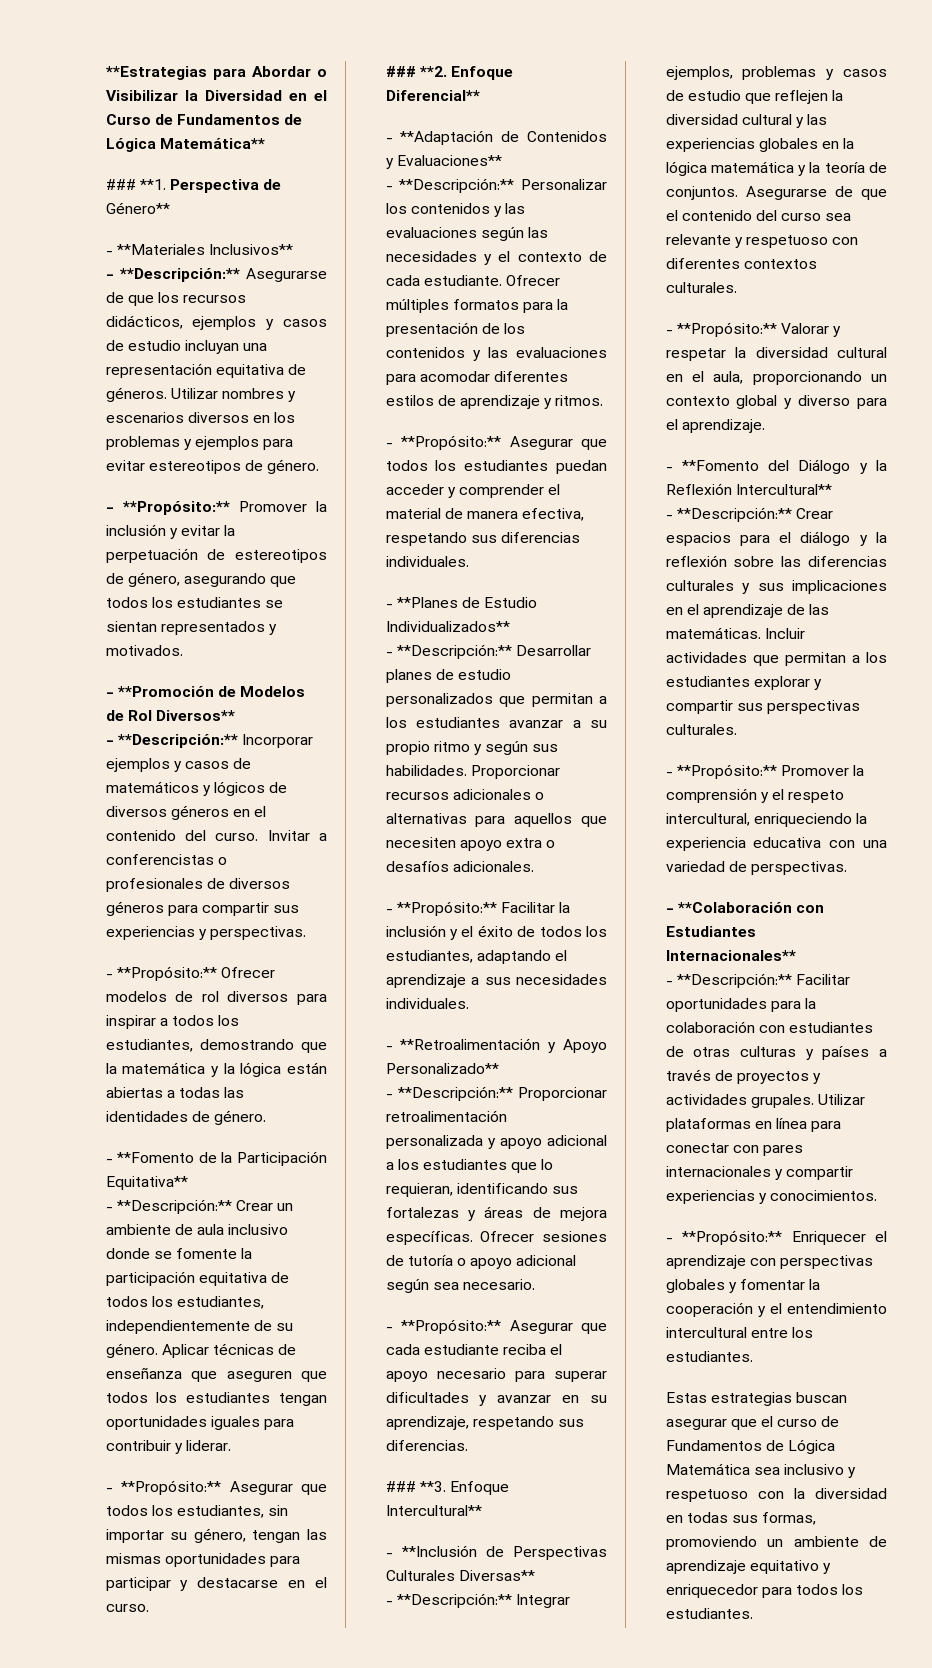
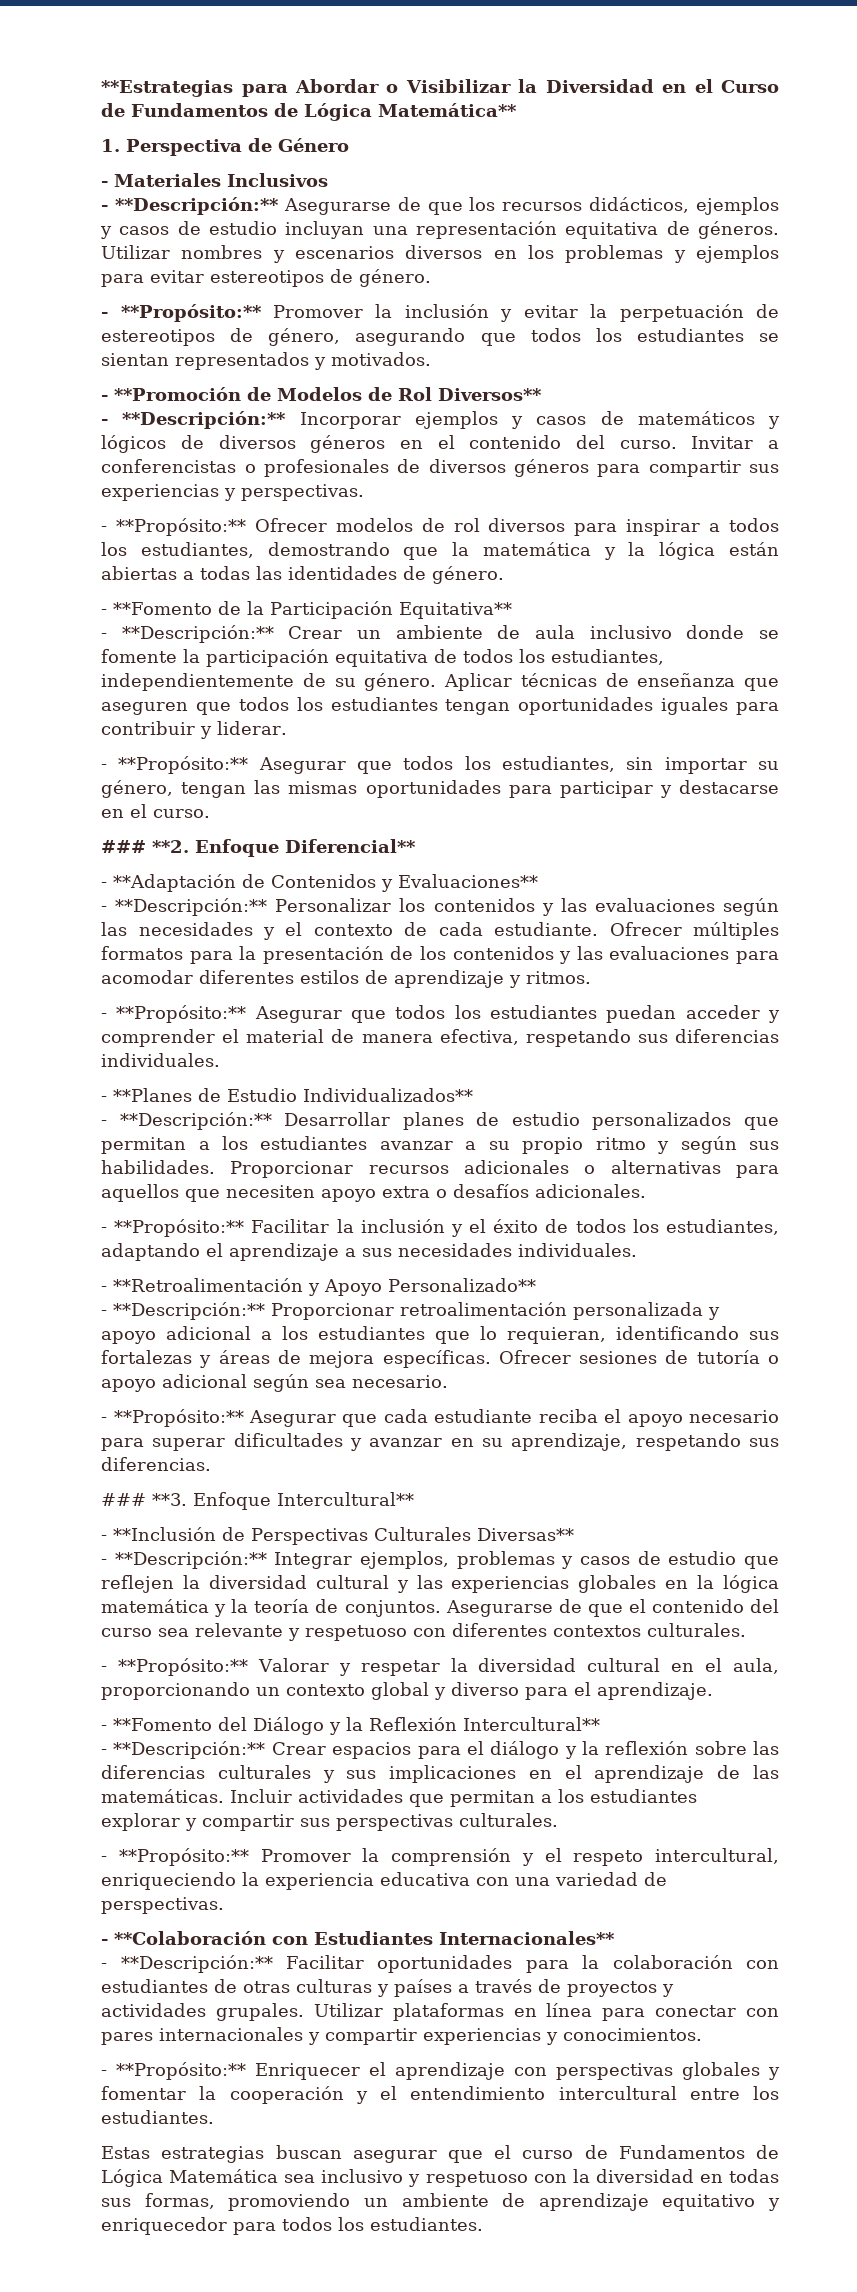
[105,179,166,190] ### **1. -> [101,139,121,152] 1.
[105,202,170,214] [105,244,293,255] Género** // - **Materiales Inclusivos** -> [278,138,350,152] [101,173,329,187] Género // - Materiales Inclusivos

